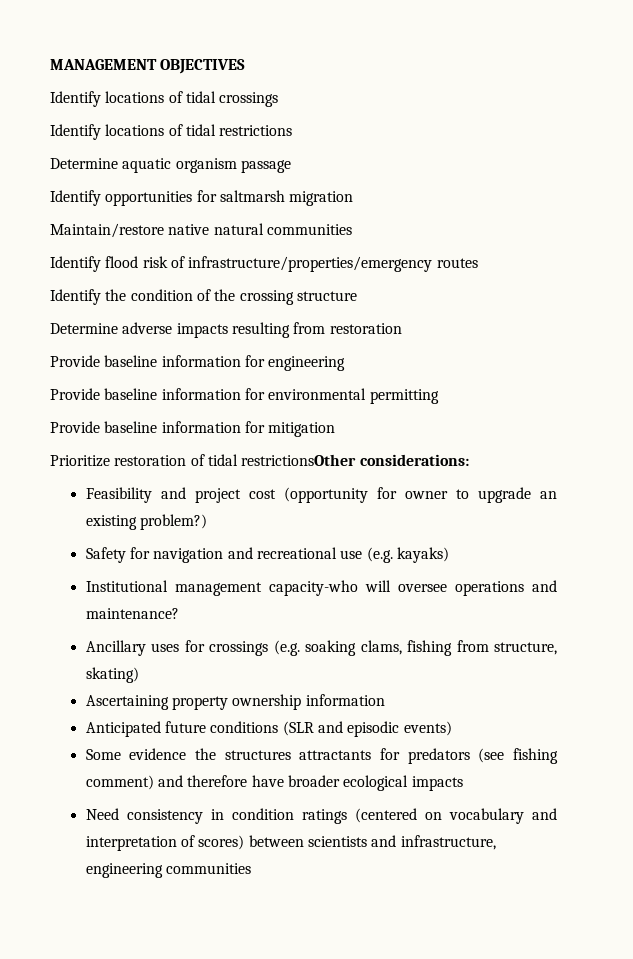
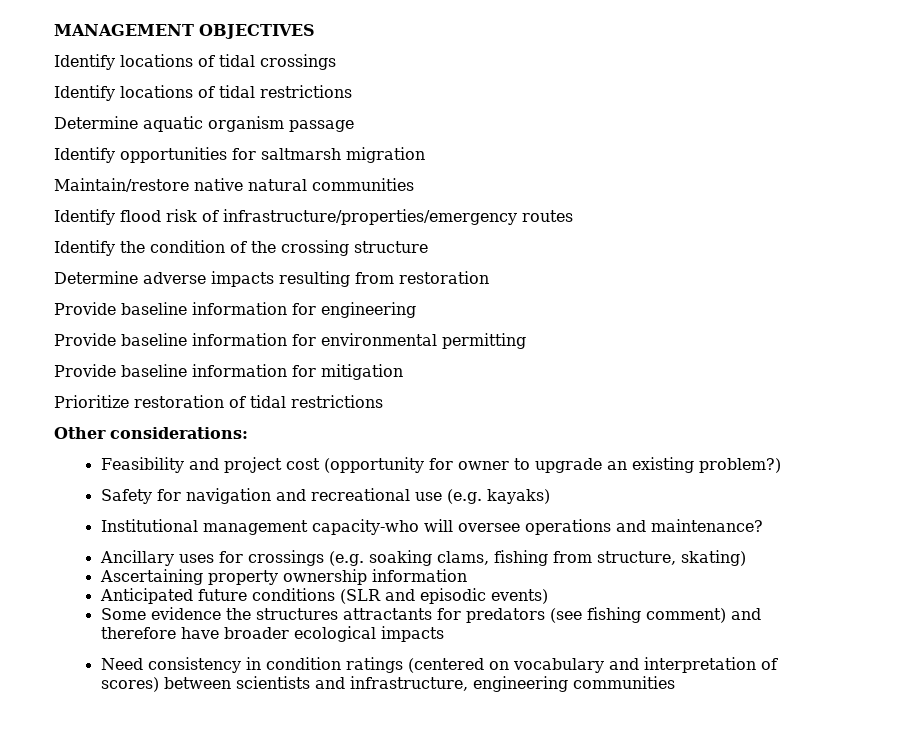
[241,454,357,466] restrictionsOther -> [291,395,383,408] [54,427,106,439] restrictions // Other

